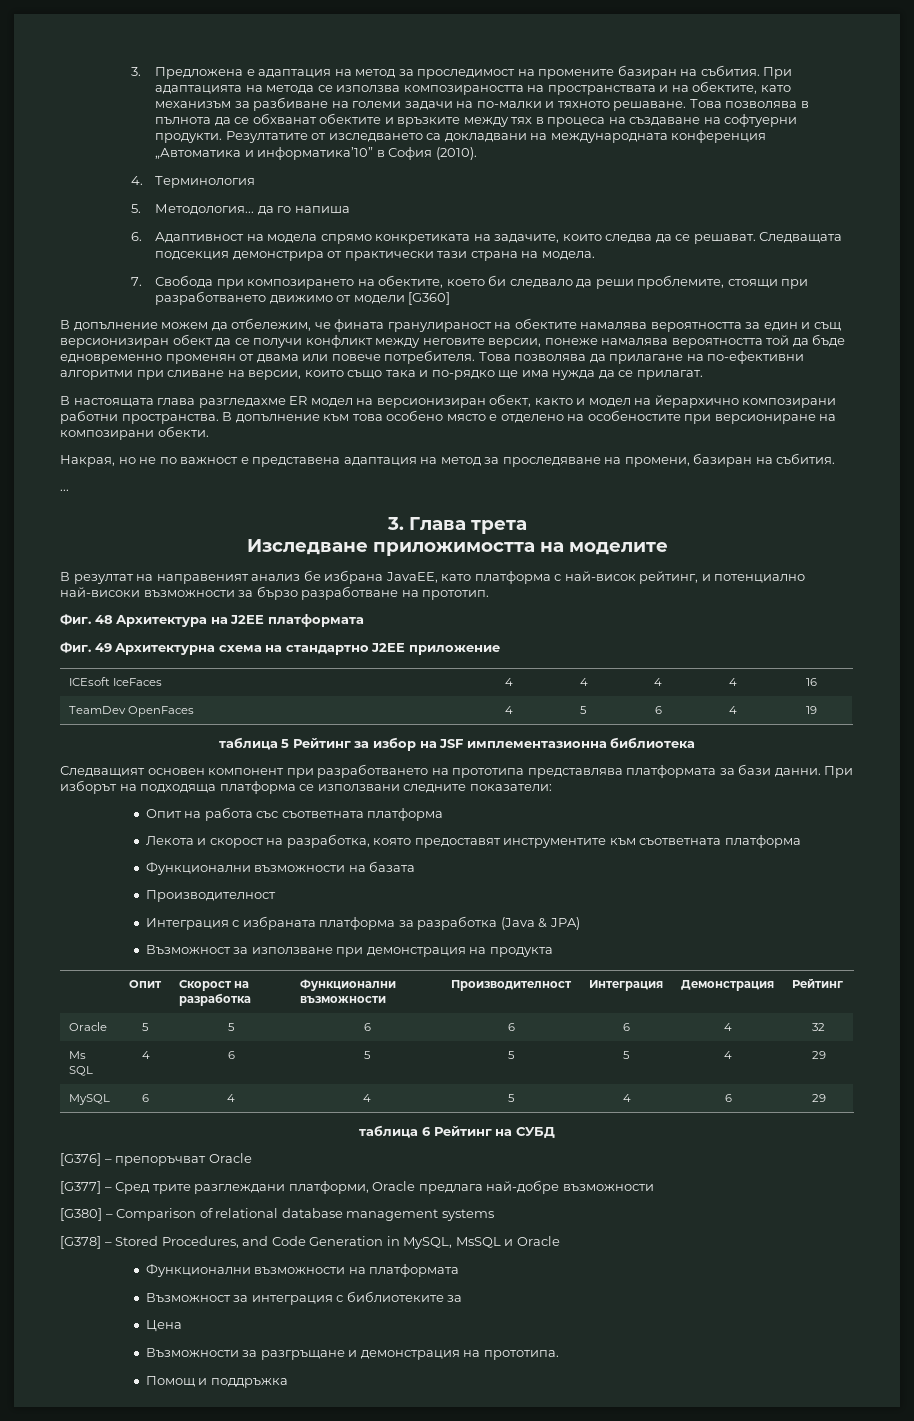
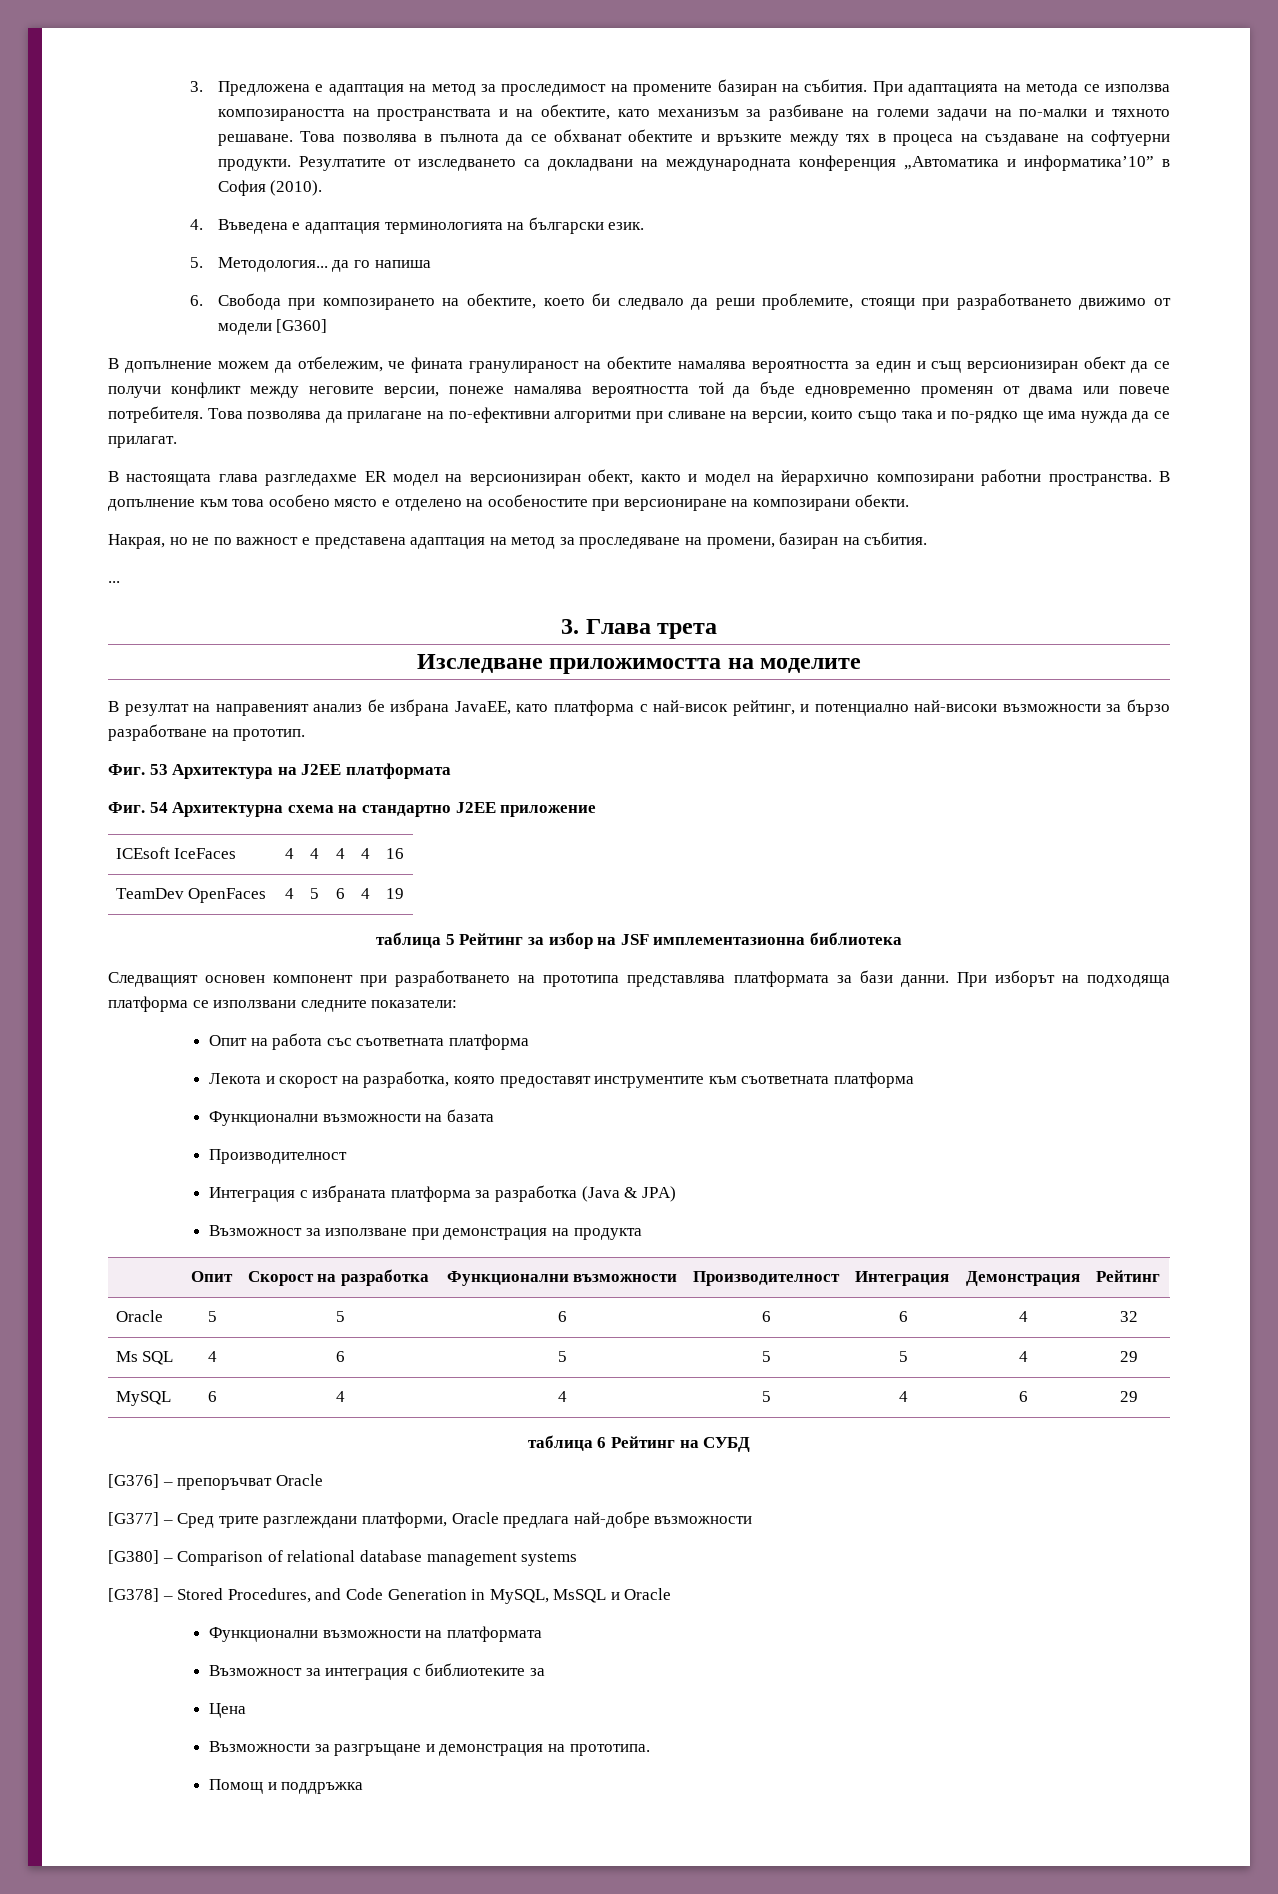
[155,176,256,188] Терминология -> [217,217,645,234] Въведена е адаптация терминологията на български език.
[155,232,843,244] [155,251,595,261] [131,277,143,286] Адаптивност на модела спрямо конкретиката на задачите, които следва да се решават. Следващата подсекция демонстрира от практически тази страна на модела. // 7. -> (204, 300) none
[94,615,113,624] 48 -> [149,764,168,775] 53
[94,643,112,652] 49 -> [149,802,168,813] 54

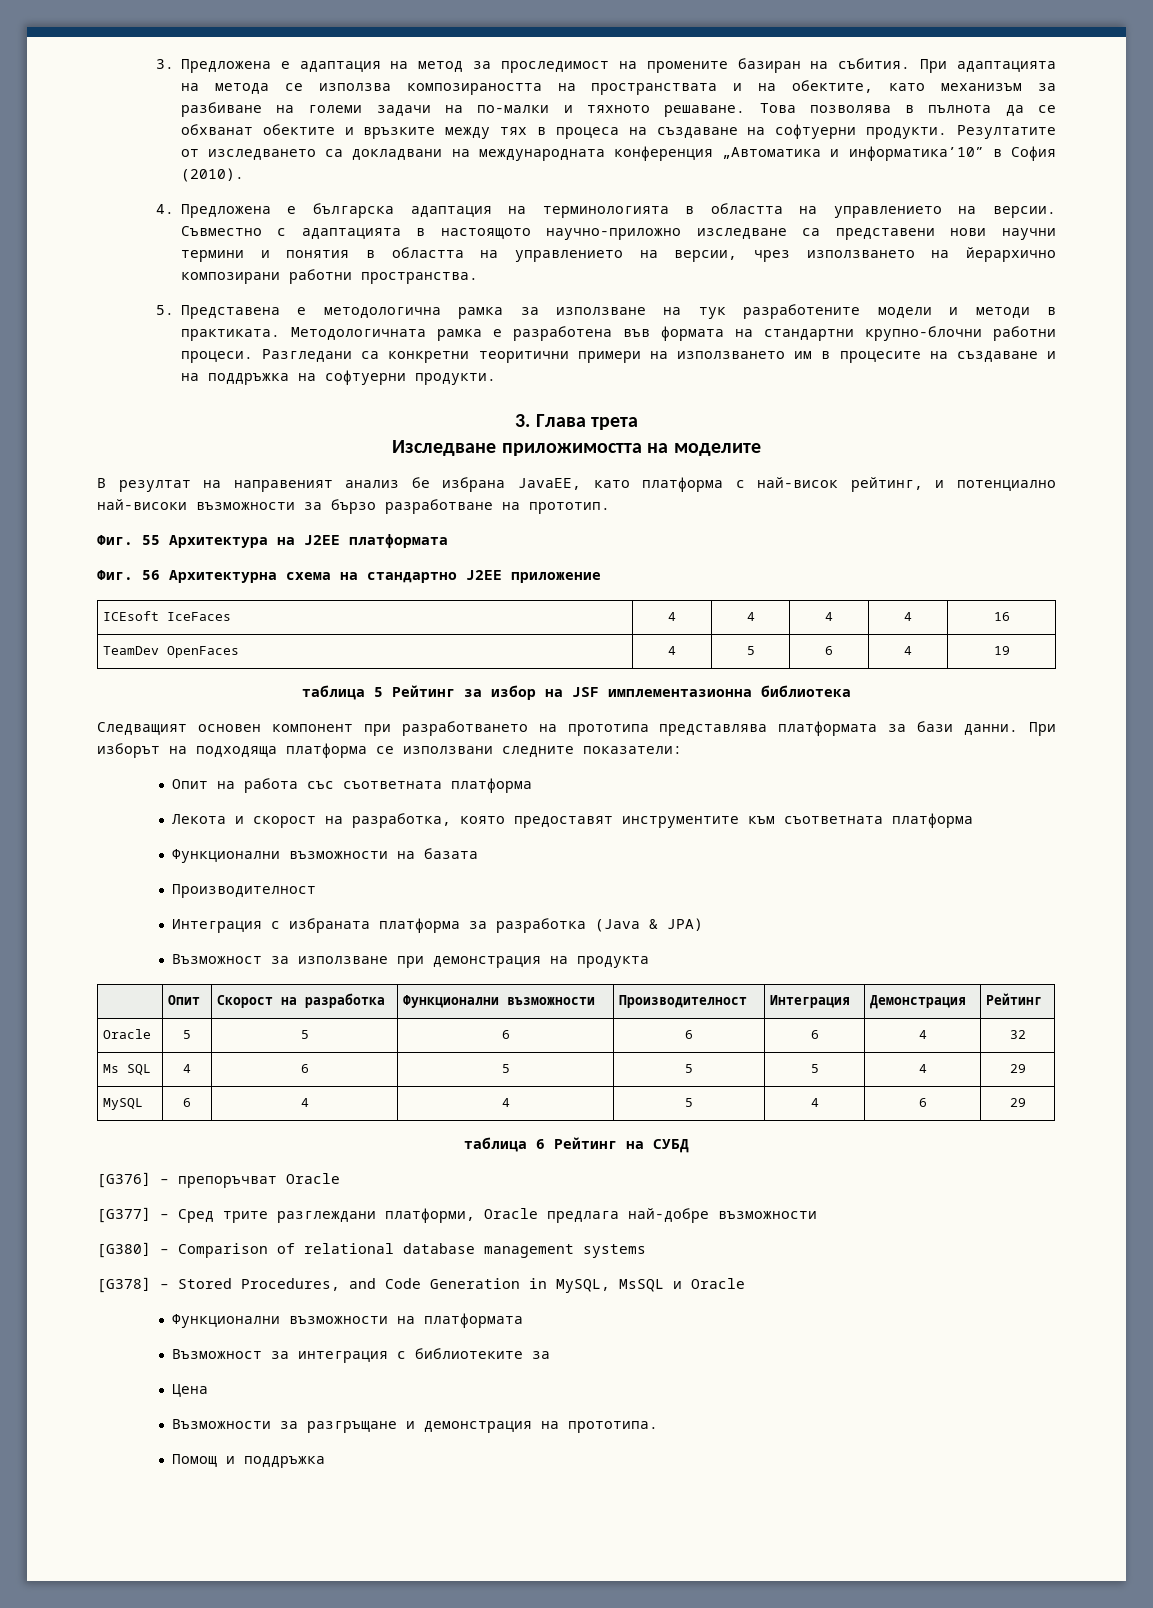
[217,217,645,234] [190,257,431,272] [190,293,1171,310] [217,319,328,335] [108,356,1171,373] [108,381,1170,398] [108,406,1170,423] [108,436,177,448] [108,469,751,486] Въведена е адаптация терминологията на български език. // 5. Методология... да го напиша // 6. Свобода при композирането на обектите, което би следвало да реши проблемите, стоящи при разработването движимо от модели [G360] // В допълнение можем да отбележим, че фината гранулираност на обектите намалява вероятността за един и същ версионизиран обект да се получи конфликт между неговите версии, понеже намалява вероятността той да бъде едновременно променян от двама или повече потребителя. Това позволява да прилагане на по-ефективни алгоритми при сливане на версии, които също така и по-рядко ще има нужда да се прилагат. // В настоящата глава разгледахме ER модел на версионизиран обект, както и модел -> [180,203,1056,218] [180,226,1056,240] [180,247,915,262] Предложена е българска адаптация на терминологията в областта на управлението на версии. Съвместно с адаптацията в настоящото научно-приложно изследване са представени нови научни термини и понятия в областта на управлението на версии, чрез използването
[1158,471,1170,482] [108,494,909,511] [108,532,928,549] [108,581,120,583] В допълнение към това особено място е отделено на особеностите при версиониране на композирани обекти. // Накрая, но не по важност е представена адаптация на метод за проследяване на промени, базиран на събития. // ... -> [155,304,1057,319] [180,326,1056,341] [180,349,1057,363] [180,370,496,385] // 5. Представена е методологична рамка за използване на тук разработените модели и методи в практиката. Методологичната рамка е разработена във формата на стандартни крупно-блочни работни процеси. Разгледани са конкретни теоритични примери на използването им в процесите на създаване и на поддръжка на софтуерни продукти.
[149,764,168,775] 53 -> [142,535,160,545] 55
[149,802,168,813] 54 -> [142,570,160,580] 56

